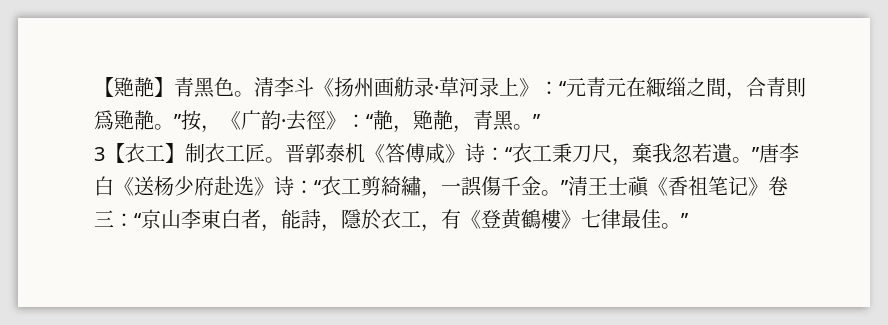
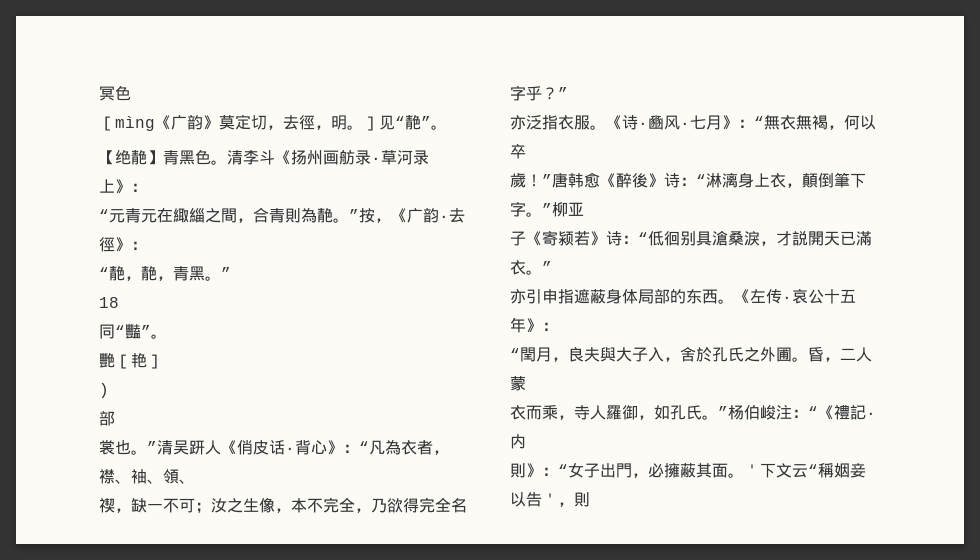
[94,77,134,97] 【䒌 -> [99,86,131,101] [99,114,447,131] [99,150,131,165] 冥色 // ［mìng《广韵》莫定切，去徑，明。］见“靘”。 // 【绝
(559, 88) none -> (147, 187) //
[666,77,686,97] 缁 -> [189,208,205,223] 緇
[94,110,134,130] 爲䒌 -> [301,208,317,223] 為
(366, 121) none -> (147, 245) //
[413,110,433,130] 䒌 -> (141, 278) none
[94,143,799,166] [94,176,788,199] [94,209,688,232] 3【衣工】制衣工匠。晋郭泰机《答傅咸》诗：“衣工秉刀尺，棄我忽若遺。”唐李白《送杨少府赴选》诗：“衣工剪綺繡，一誤傷千金。”清王士禛《香祖笔记》卷三：“京山李東白者，能詩，隱於衣工，有《登黄鶴樓》七律最佳。” -> [99,297,119,308] [99,324,167,339] [99,353,163,369] [99,383,109,398] [99,411,115,426] [99,440,449,455] [99,469,195,484] [99,497,467,514] [510,85,568,101] [510,115,876,130] [510,143,526,159] [510,172,866,188] [510,201,584,217] [510,230,872,246] [510,260,552,275] [510,288,856,304] [510,317,558,333] [510,346,872,362] [510,376,526,391] [510,404,876,420] [510,434,526,449] [510,463,866,478] [510,492,590,507] 18 // 同“豔”。 // 艷［艳］ // ) // 部 // 裳也。”清吴趼人《俏皮话·背心》：“凡為衣者，襟、袖、領、 // 禊，缺一不可；汝之生像，本不完全，乃欲得完全名字乎？” // 亦泛指衣服。《诗·豳风·七月》：“無衣無褐，何以卒 // 歲！”唐韩愈《醉後》诗：“淋漓身上衣，顛倒筆下字。”柳亚 // 子《寄颍若》诗：“低徊别具滄桑淚，才説開天已滿衣。” // 亦引申指遮蔽身体局部的东西。《左传·哀公十五年》： // “閏月，良夫與大子入，舍於孔氏之外圃。昏，二人蒙 // 衣而乘，寺人羅御，如孔氏。”杨伯峻注：“《禮記·内 // 則》：“女子出門，必擁蔽其面。＇下文云“稱姻妾以告＇，則

